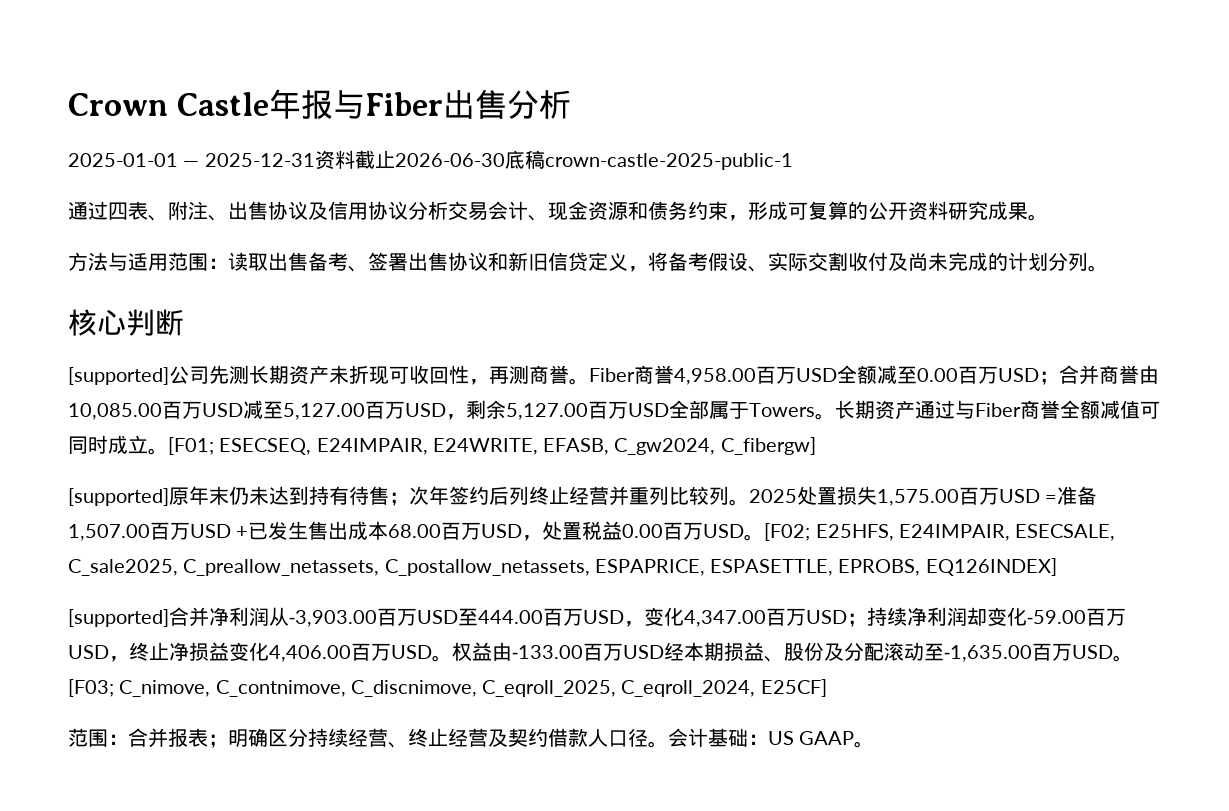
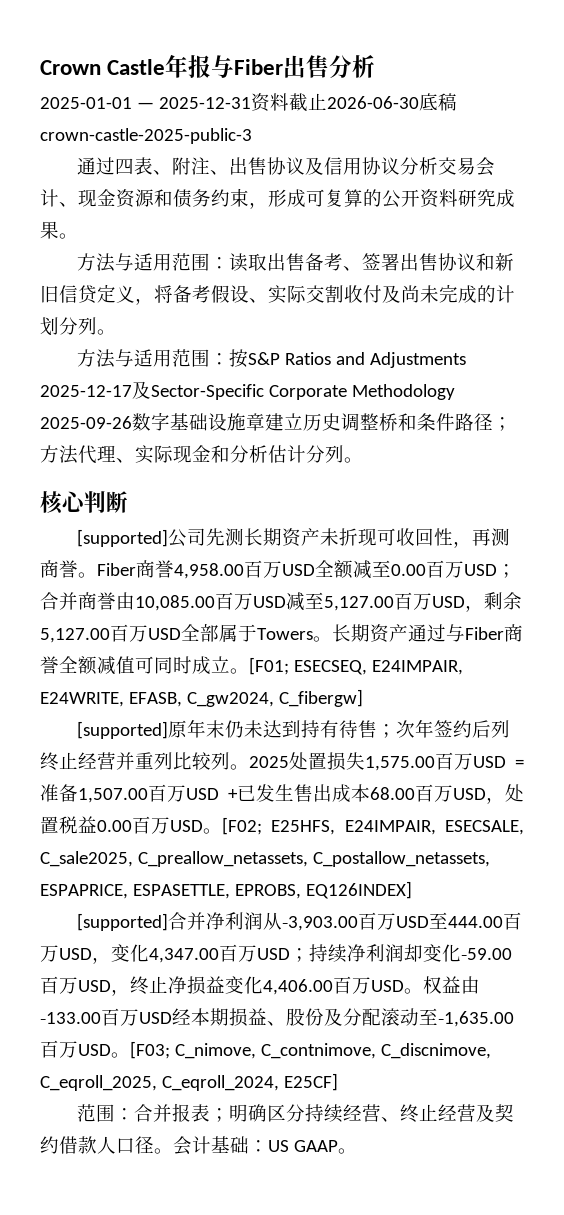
[544,153,793,170] crown-castle-2025-public-1 -> [40,128,252,144] crown-castle-2025-public-3
(1108, 268) none -> [77,349,467,368] [40,381,455,400] [40,412,512,431] [40,445,363,464] // 方法与适用范围：按S&P Ratios and Adjustments 2025-12-17及Sector-Specific Corporate Methodology 2025-09-26数字基础设施章建立历史调整桥和条件路径；方法代理、实际现金和分析估计分列。

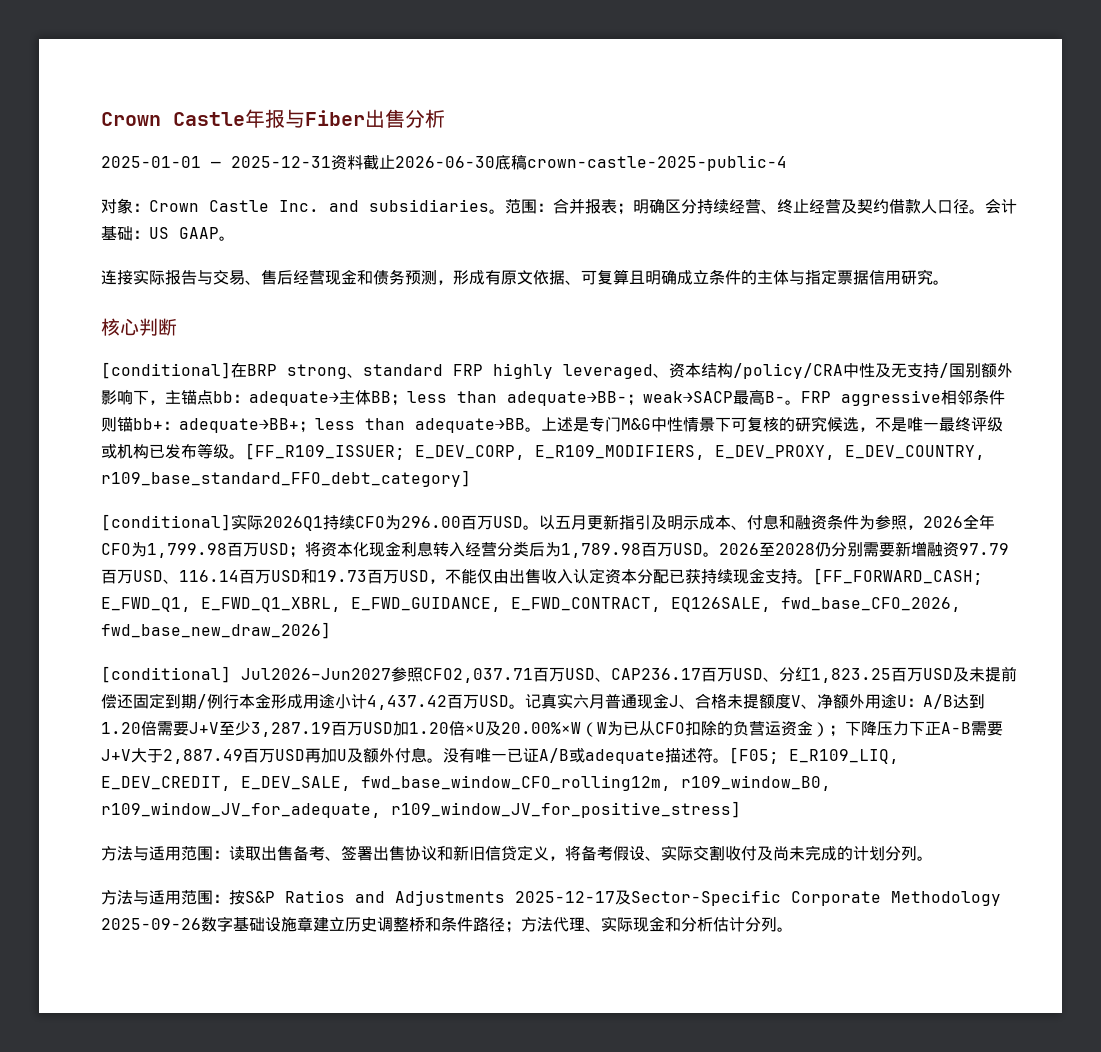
[40,128,252,144] [77,157,496,176] [40,188,515,209] [40,221,78,239] crown-castle-2025-public-3 // 通过四表、附注、出售协议及信用协议分析交易会计、现金资源和债务约束，形成可复算的公开资料研究成果。 -> [527,155,787,171] [101,198,1017,215] [101,226,235,241] [101,269,949,285] [101,318,177,336] [101,362,1013,379] [101,389,1005,406] [101,416,1003,433] [101,443,985,460] [101,470,471,487] [101,514,995,531] [101,541,1009,558] [101,568,983,585] [101,597,961,612] [101,622,331,639] [101,666,1017,683] [101,693,985,710] [101,721,1003,737] [101,747,899,764] [101,775,831,791] [101,801,741,818] crown-castle-2025-public-4 // 对象：Crown Castle Inc. and subsidiaries。范围：合并报表；明确区分持续经营、终止经营及契约借款人口径。会计基础：US GAAP。 // 连接实际报告与交易、售后经营现金和债务预测，形成有原文依据、可复算且明确成立条件的主体与指定票据信用研究。 // 核心判断 // [conditional]在BRP strong、standard FRP highly leveraged、资本结构/policy/CRA中性及无支持/国别额外影响下，主锚点bb：adequate→主体BB；less than adequate→BB−；weak→SACP最高B−。FRP aggressive相邻条件则锚bb+：adequate→BB+；less than adequate→BB。上述是专门M&G中性情景下可复核的研究候选，不是唯一最终评级或机构已发布等级。[FF_R109_ISSUER; E_DEV_CORP, E_R109_MODIFIERS, E_DEV_PROXY, E_DEV_COUNTRY, r109_base_standard_FFO_debt_category] // [conditional]实际2026Q1持续CFO为296.00百万USD。以五月更新指引及明示成本、付息和融资条件为参照，2026全年CFO为1,799.98百万USD；将资本化现金利息转入经营分类后为1,789.98百万USD。2026至2028仍分别需要新增融资97.79百万USD、116.14百万USD和19.73百万USD，不能仅由出售收入认定资本分配已获持续现金支持。[FF_FORWARD_CASH; E_FWD_Q1, E_FWD_Q1_XBRL, E_FWD_GUIDANCE, E_FWD_CONTRACT, EQ126SALE, fwd_base_CFO_2026, fwd_base_new_draw_2026] // [conditional] Jul2026–Jun2027参照CFO2,037.71百万USD、CAP236.17百万USD、分红1,823.25百万USD及未提前偿还固定到期/例行本金形成用途小计4,437.42百万USD。记真实六月普通现金J、合格未提额度V、净额外用途U：A/B达到1.20倍需要J+V至少3,287.19百万USD加1.20倍×U及20.00%×W（W为已从CFO扣除的负营运资金）；下降压力下正A−B需要J+V大于2,887.49百万USD再加U及额外付息。没有唯一已证A/B或adequate描述符。[F05; E_R109_LIQ, E_DEV_CREDIT, E_DEV_SALE, fwd_base_window_CFO_rolling12m, r109_window_B0, r109_window_JV_for_adequate, r109_window_JV_for_positive_stress]
[40,491,128,515] [77,528,511,548] [40,560,516,579] [40,592,522,612] [40,624,523,643] [40,656,463,675] [40,689,363,707] [77,719,511,739] [40,752,524,771] [40,784,524,804] [40,816,524,835] [40,851,490,867] [40,881,412,899] [77,912,523,931] [40,944,512,964] [40,976,480,996] [40,1008,514,1027] [40,1040,491,1059] [40,1073,338,1091] [77,1103,515,1123] [40,1136,357,1155] // 核心判断 // [supported]公司先测长期资产未折现可收回性，再测商誉。Fiber商誉4,958.00百万USD全额减至0.00百万USD；合并商誉由10,085.00百万USD减至5,127.00百万USD，剩余5,127.00百万USD全部属于Towers。长期资产通过与Fiber商誉全额减值可同时成立。[F01; ESECSEQ, E24IMPAIR, E24WRITE, EFASB, C_gw2024, C_fibergw] // [supported]原年末仍未达到持有待售；次年签约后列终止经营并重列比较列。2025处置损失1,575.00百万USD =准备1,507.00百万USD +已发生售出成本68.00百万USD，处置税益0.00百万USD。[F02; E25HFS, E24IMPAIR, ESECSALE, C_sale2025, C_preallow_netassets, C_postallow_netassets, ESPAPRICE, ESPASETTLE, EPROBS, EQ126INDEX] // [supported]合并净利润从‑3,903.00百万USD至444.00百万USD，变化4,347.00百万USD；持续净利润却变化‑59.00百万USD，终止净损益变化4,406.00百万USD。权益由‑133.00百万USD经本期损益、股份及分配滚动至‑1,635.00百万USD。[F03; C_nimove, C_contnimove, C_discnimove, C_eqroll_2025, C_eqroll_2024, E25CF] // 范围：合并报表；明确区分持续经营、终止经营及契约借款人口径。会计基础：US GAAP。 -> (793, 929) none

